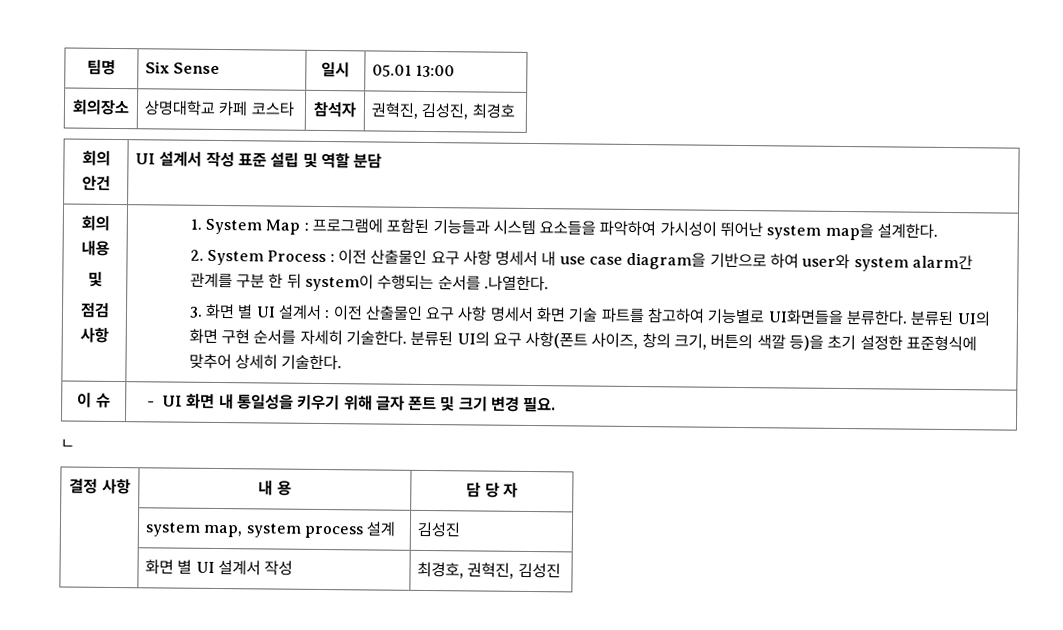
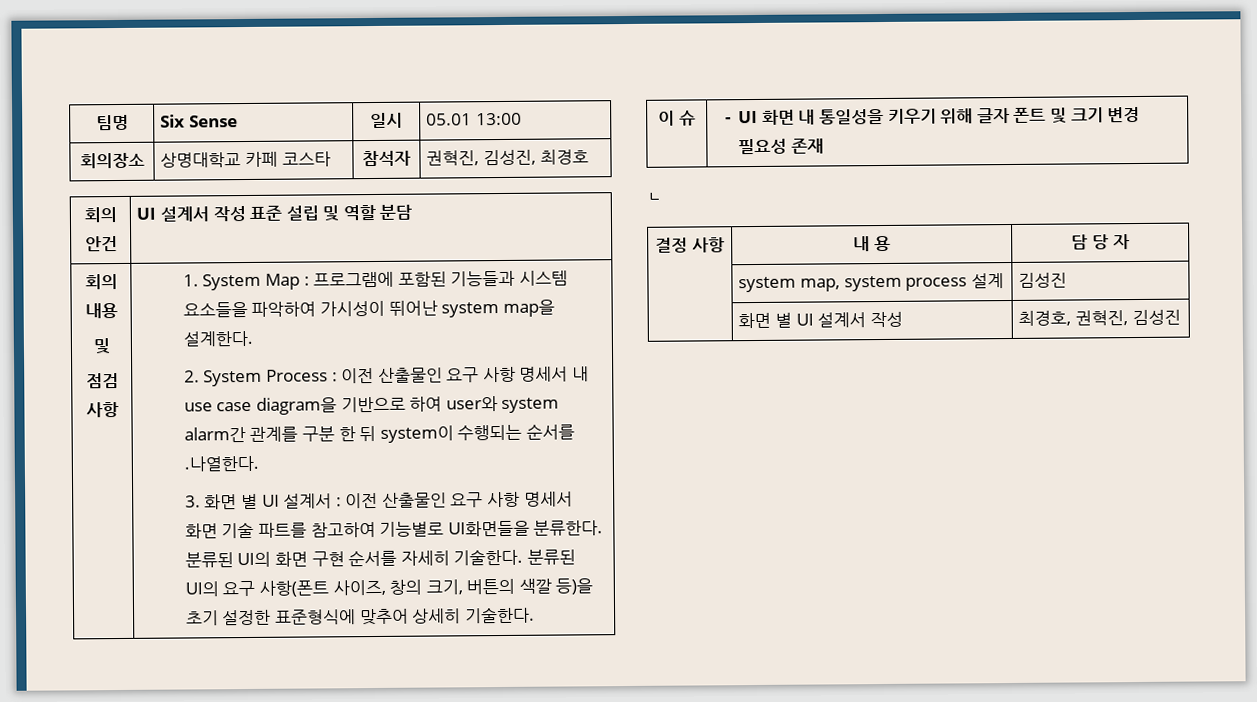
[523,396,557,413] 필요. -> [738,138,824,155] 필요성 존재

